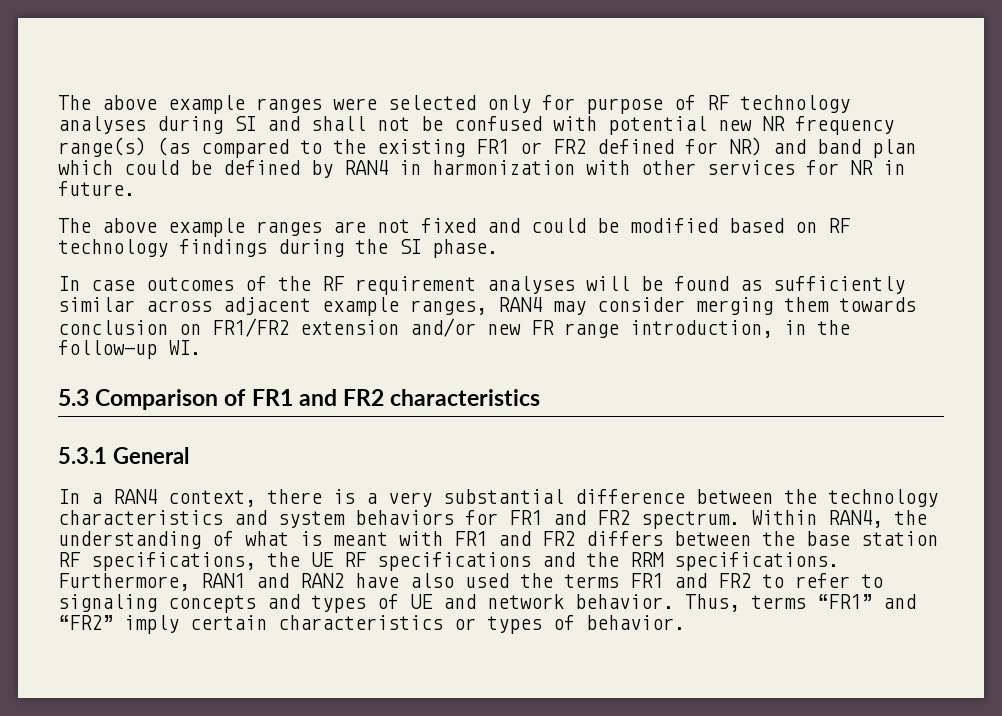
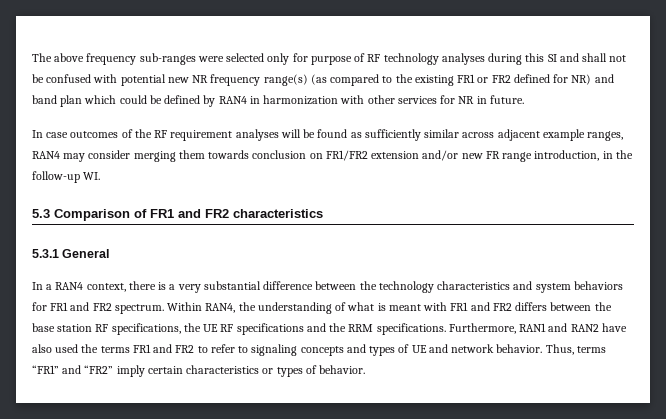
[58,95,322,114] The above example ranges -> [32,53,196,65] The above frequency sub-ranges
(223, 125) none -> [525,53,545,62] this
[58,218,850,237] [58,239,498,258] // The above example ranges are not fixed and could be modified based on RF technology findings during the SI phase. -> (524, 99) none

